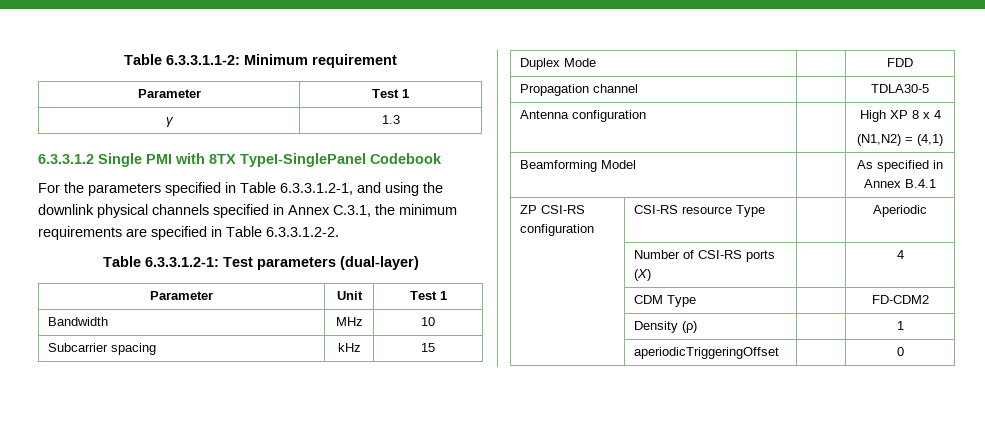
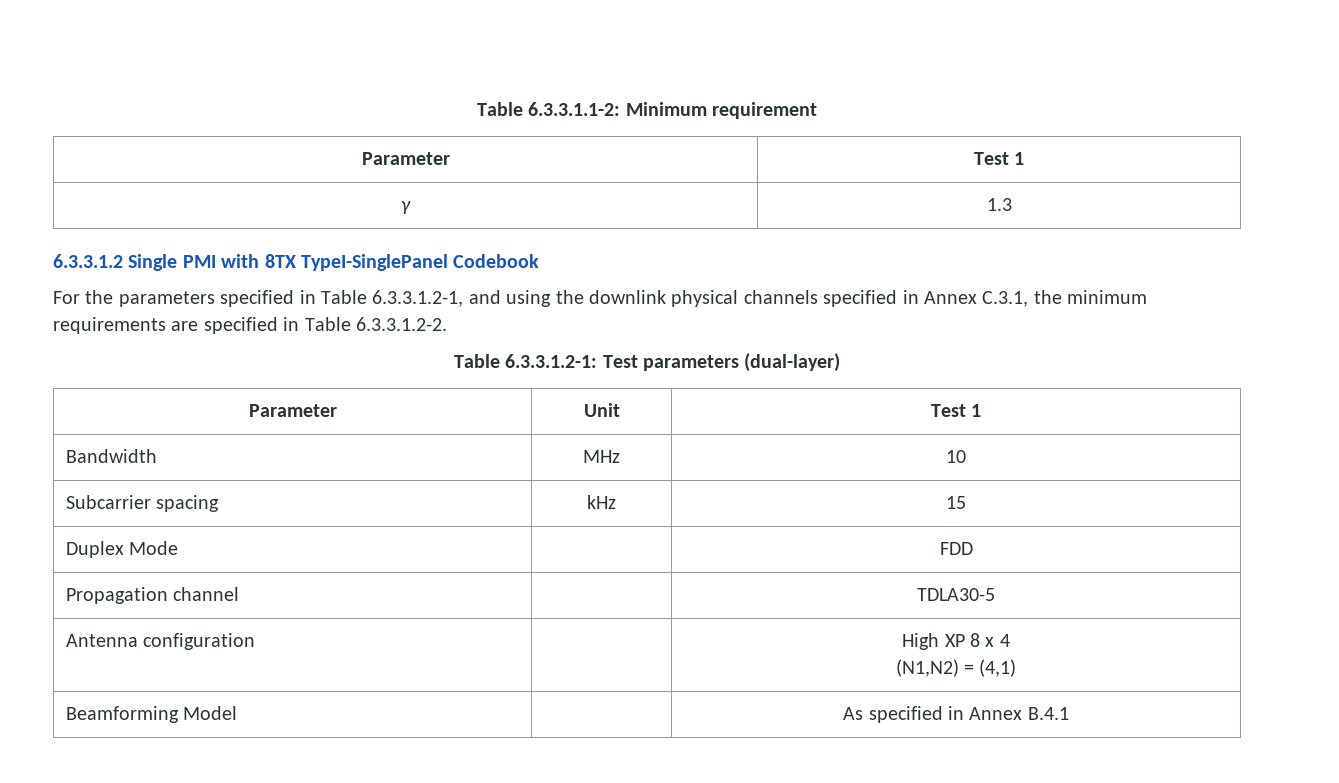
[520,205,586,214] [520,224,595,236] [634,205,766,217] [873,205,927,217] [634,250,776,262] [634,269,652,281] [896,250,904,259] [634,295,697,307] [871,295,929,304] [634,321,698,333] [896,321,904,330] [634,347,780,359] [896,347,904,356] // ZP CSI-RS configuration | CSI-RS resource Type | | Aperiodic // | Number of CSI-RS ports (X) | | 4 // | CDM Type | | FD-CDM2 // | Density (ρ) | | 1 // | aperiodicTriggeringOffset | | 0 -> (1069, 713) none

